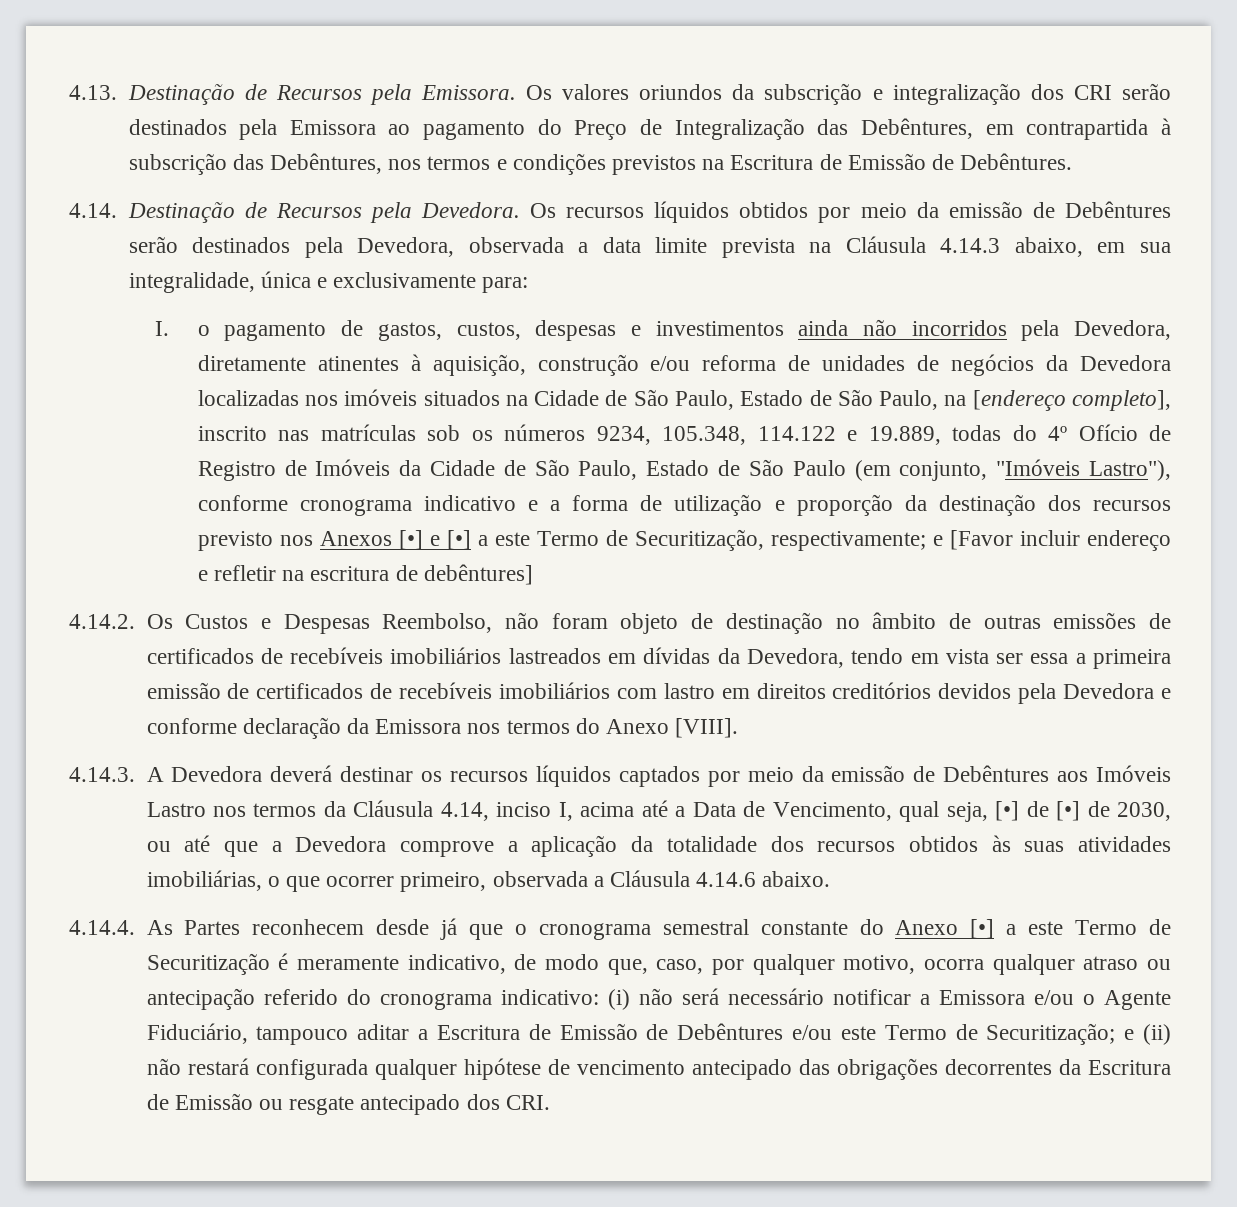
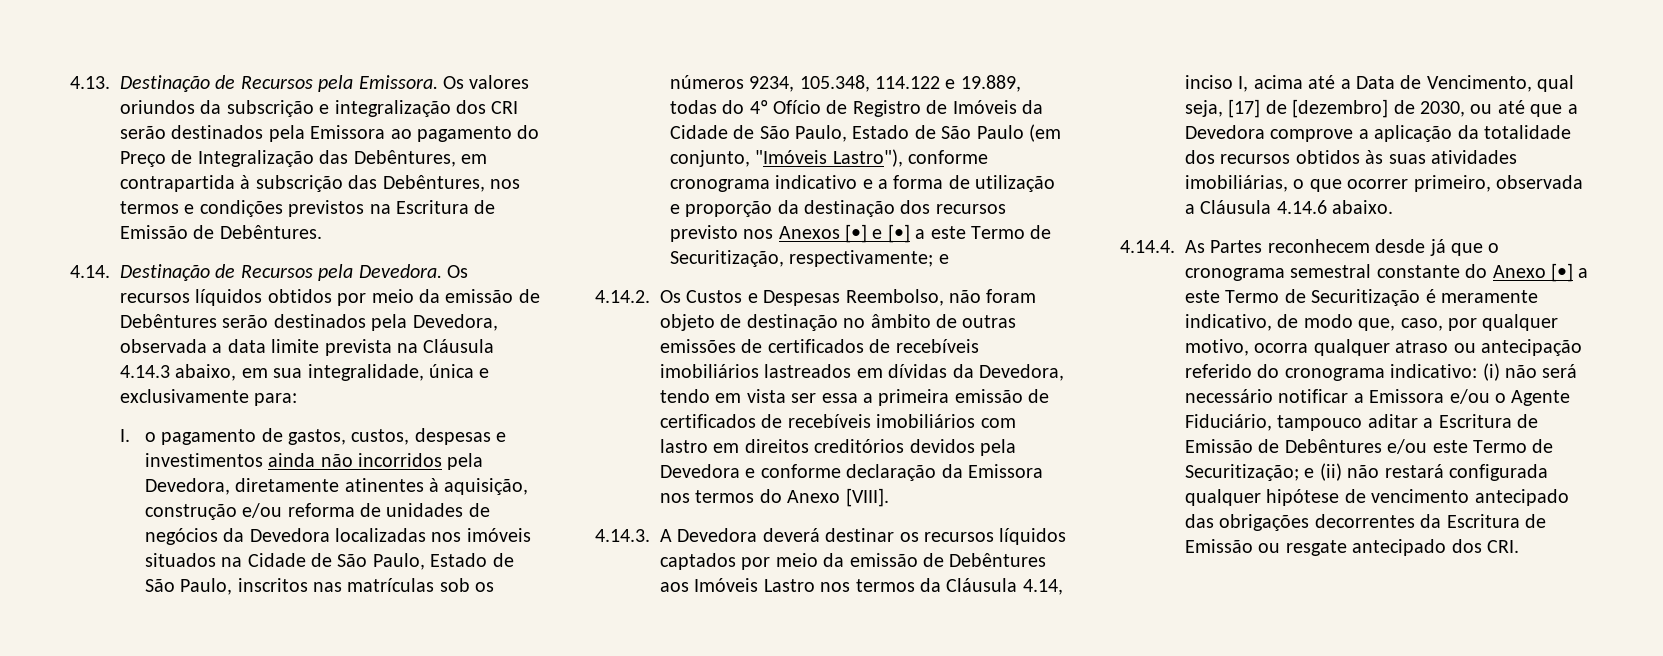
[944,390,1171,411] [197,426,267,441] na [endereço completo], inscrito -> [237,578,308,592] inscritos
[949,530,1172,551] [197,564,533,585] [Favor incluir endereço e refletir na escritura de debêntures] -> (949, 259) none
[995,801,1081,821] [•] de [•] -> [1228,99,1389,118] [17] de [dezembro]

